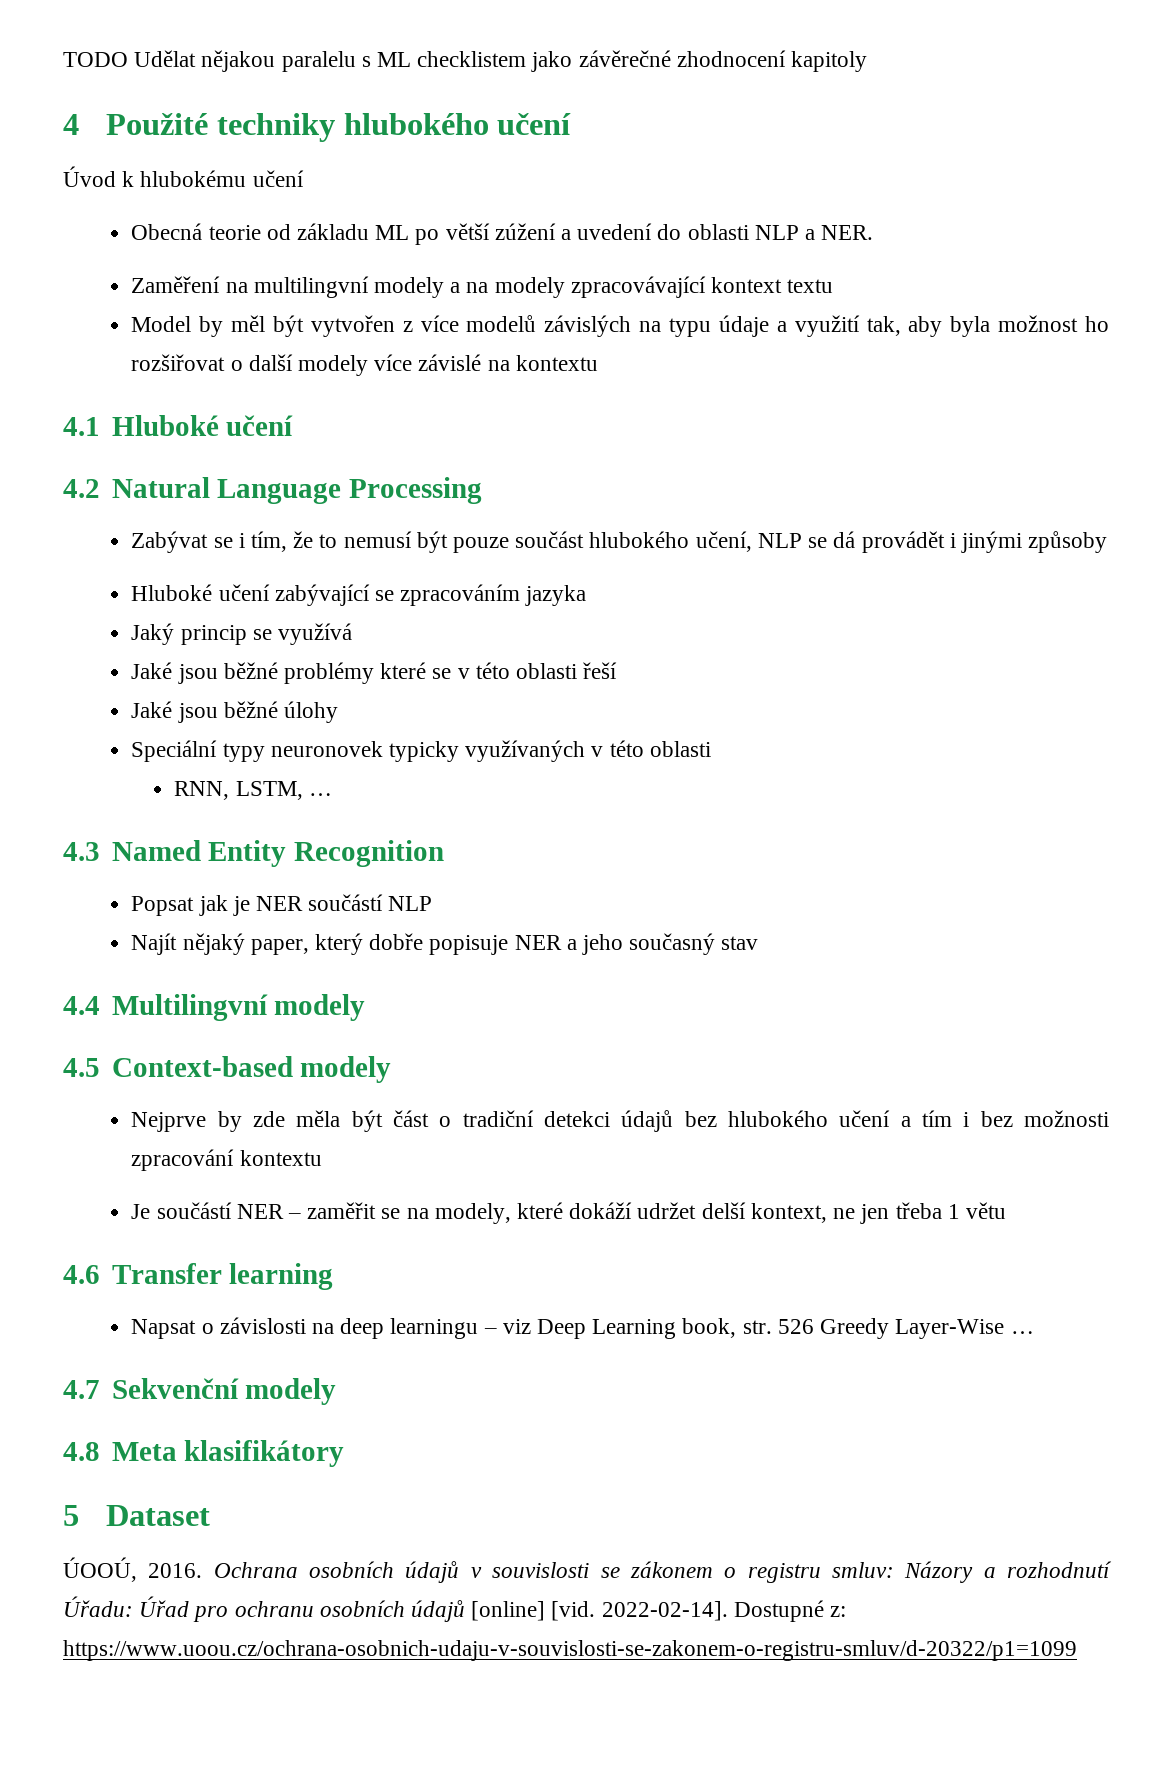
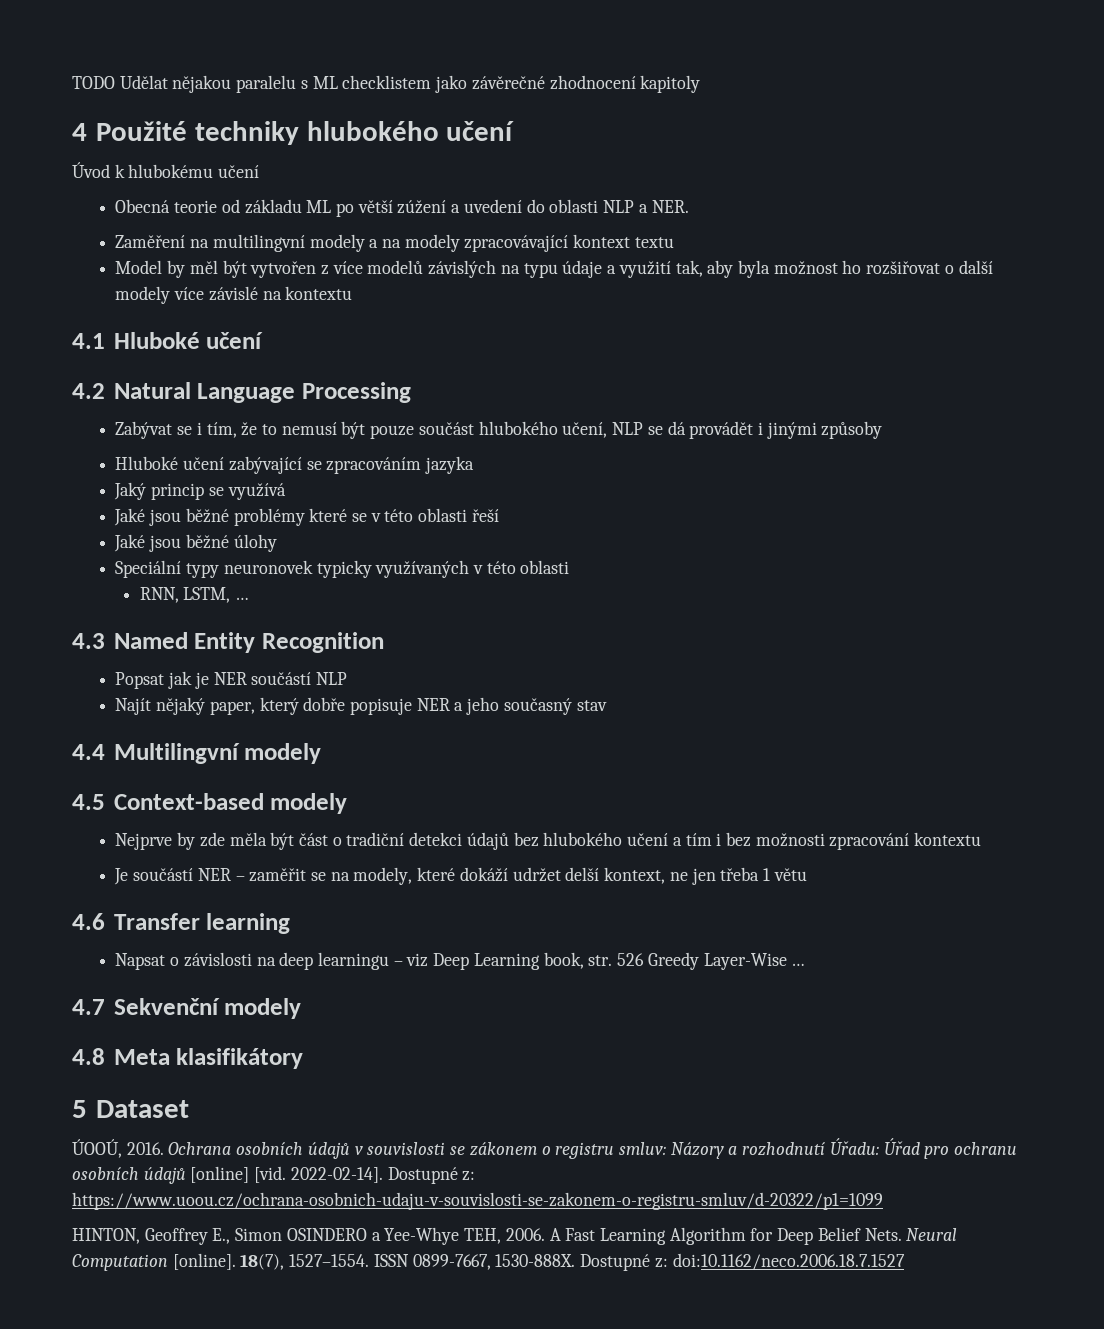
(1077, 1650) none -> [72,1227,958,1245] [72,1253,905,1271] // HINTON, Geoffrey E., Simon OSINDERO a Yee-Whye TEH, 2006. A Fast Learning Algorithm for Deep Belief Nets. Neural Computation [online]. 18(7), 1527–1554. ISSN 0899-7667, 1530-888X. Dostupné z: doi:10.1162/neco.2006.18.7.1527

